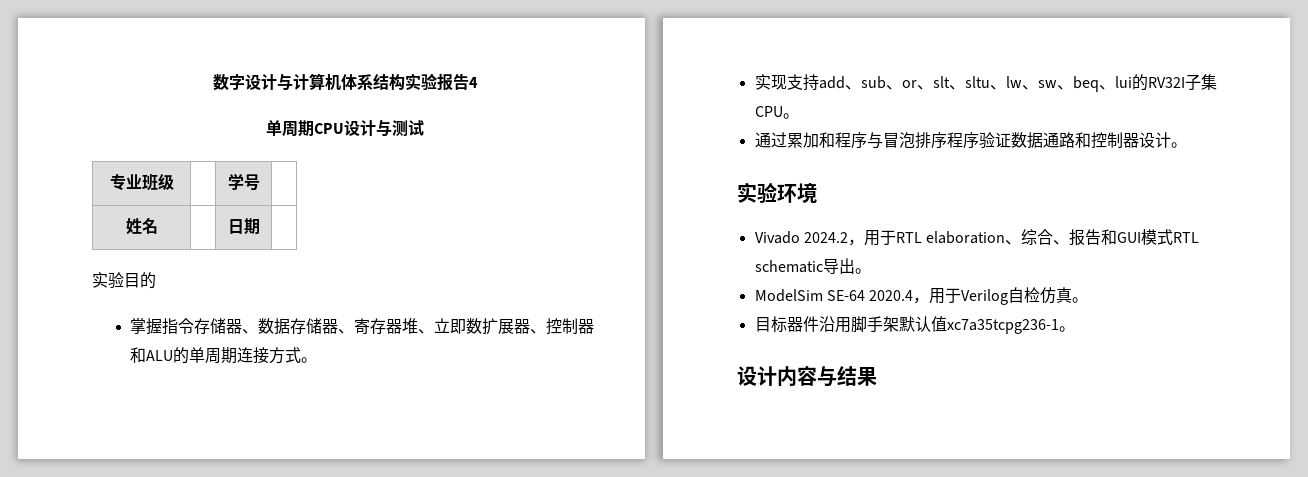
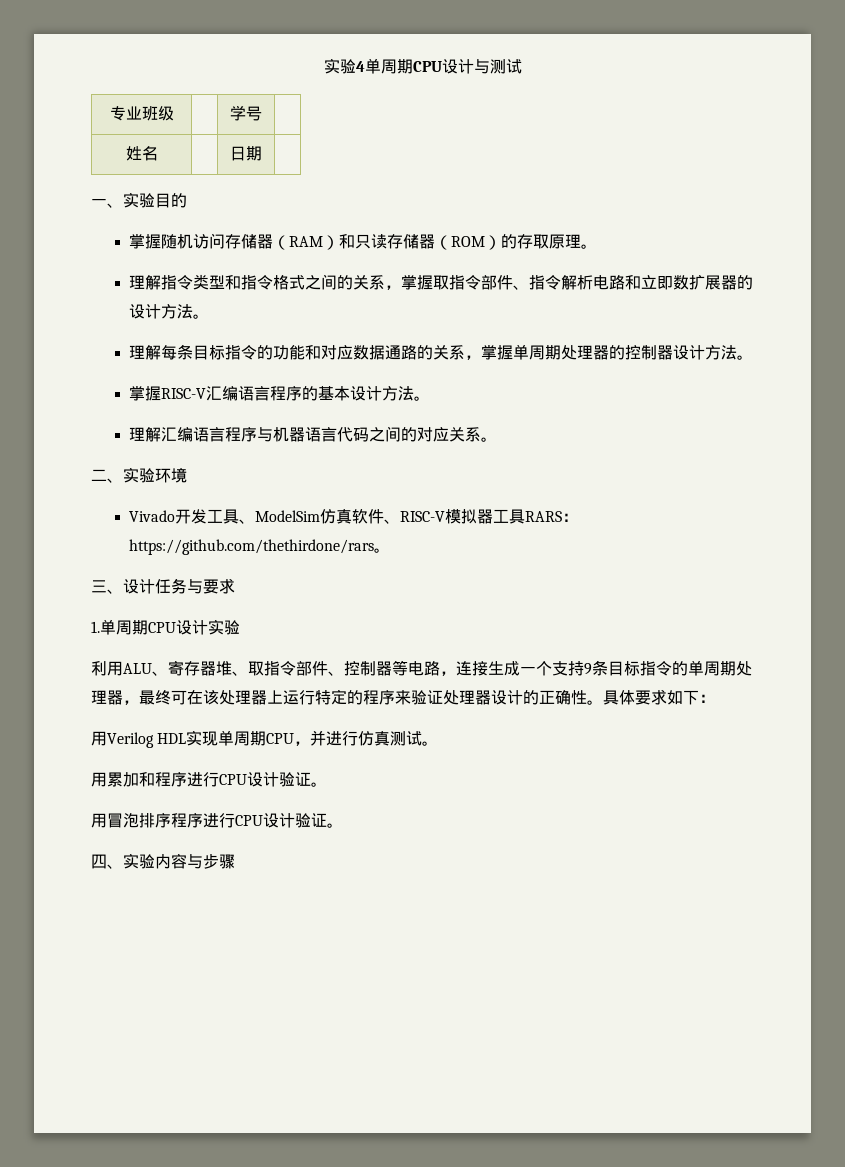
[212,73,469,91] 数字设计与计算机体系结构实验报告 -> [323,58,356,74] 实验
(478, 82) // -> (365, 66) none
(260, 226) none -> [91,199,123,208] 一、
[162,318,595,335] [130,347,318,364] [754,74,1217,92] [754,106,799,119] [754,132,1187,149] [737,182,817,203] [754,229,1200,246] [754,258,871,274] [754,287,1089,305] [754,316,1075,334] [737,366,877,387] 指令存储器、数据存储器、寄存器堆、立即数扩展器、控制器和ALU的单周期连接方式。 // 实现支持add、sub、or、slt、sltu、lw、sw、beq、lui的RV32I子集CPU。 // 通过累加和程序与冒泡排序程序验证数据通路和控制器设计。 // 实验环境 // Vivado 2024.2，用于RTL elaboration、综合、报告和GUI模式RTL schematic导出。 // ModelSim SE-64 2020.4，用于Verilog自检仿真。 // 目标器件沿用脚手架默认值xc7a35tcpg236-1。 // 设计内容与结果 -> [161,233,598,250] [129,274,754,290] [129,304,210,319] [129,344,754,360] [129,386,431,401] [129,426,498,442] [91,467,187,483] [129,508,579,524] [129,539,391,555] [91,578,235,594] [91,619,240,635] [91,660,752,676] [91,689,715,705] [91,730,439,748] [91,772,327,787] [91,813,343,828] [91,853,235,869] 随机访问存储器（RAM）和只读存储器（ROM）的存取原理。 // 理解指令类型和指令格式之间的关系，掌握取指令部件、指令解析电路和立即数扩展器的设计方法。 // 理解每条目标指令的功能和对应数据通路的关系，掌握单周期处理器的控制器设计方法。 // 掌握RISC-V汇编语言程序的基本设计方法。 // 理解汇编语言程序与机器语言代码之间的对应关系。 // 二、实验环境 // Vivado开发工具、ModelSim仿真软件、RISC-V模拟器工具RARS：https://github.com/thethirdone/rars。 // 三、设计任务与要求 // 1.单周期CPU设计实验 // 利用ALU、寄存器堆、取指令部件、控制器等电路，连接生成一个支持9条目标指令的单周期处理器，最终可在该处理器上运行特定的程序来验证处理器设计的正确性。具体要求如下： // 用Verilog HDL实现单周期CPU，并进行仿真测试。 // 用累加和程序进行CPU设计验证。 // 用冒泡排序程序进行CPU设计验证。 // 四、实验内容与步骤

